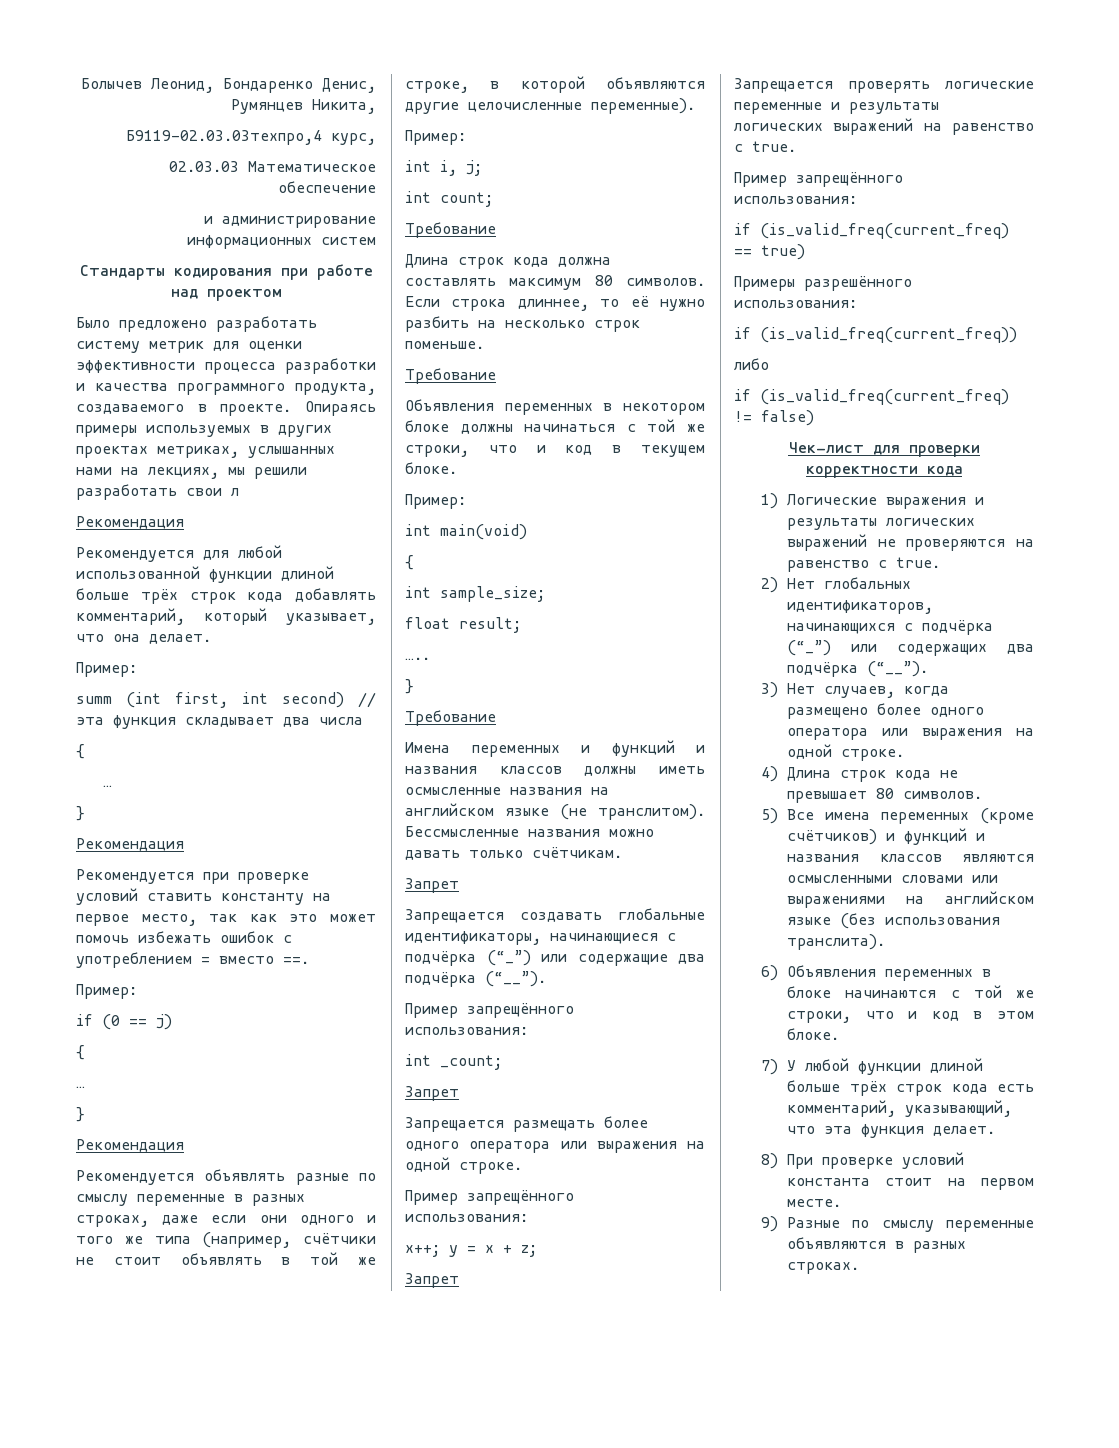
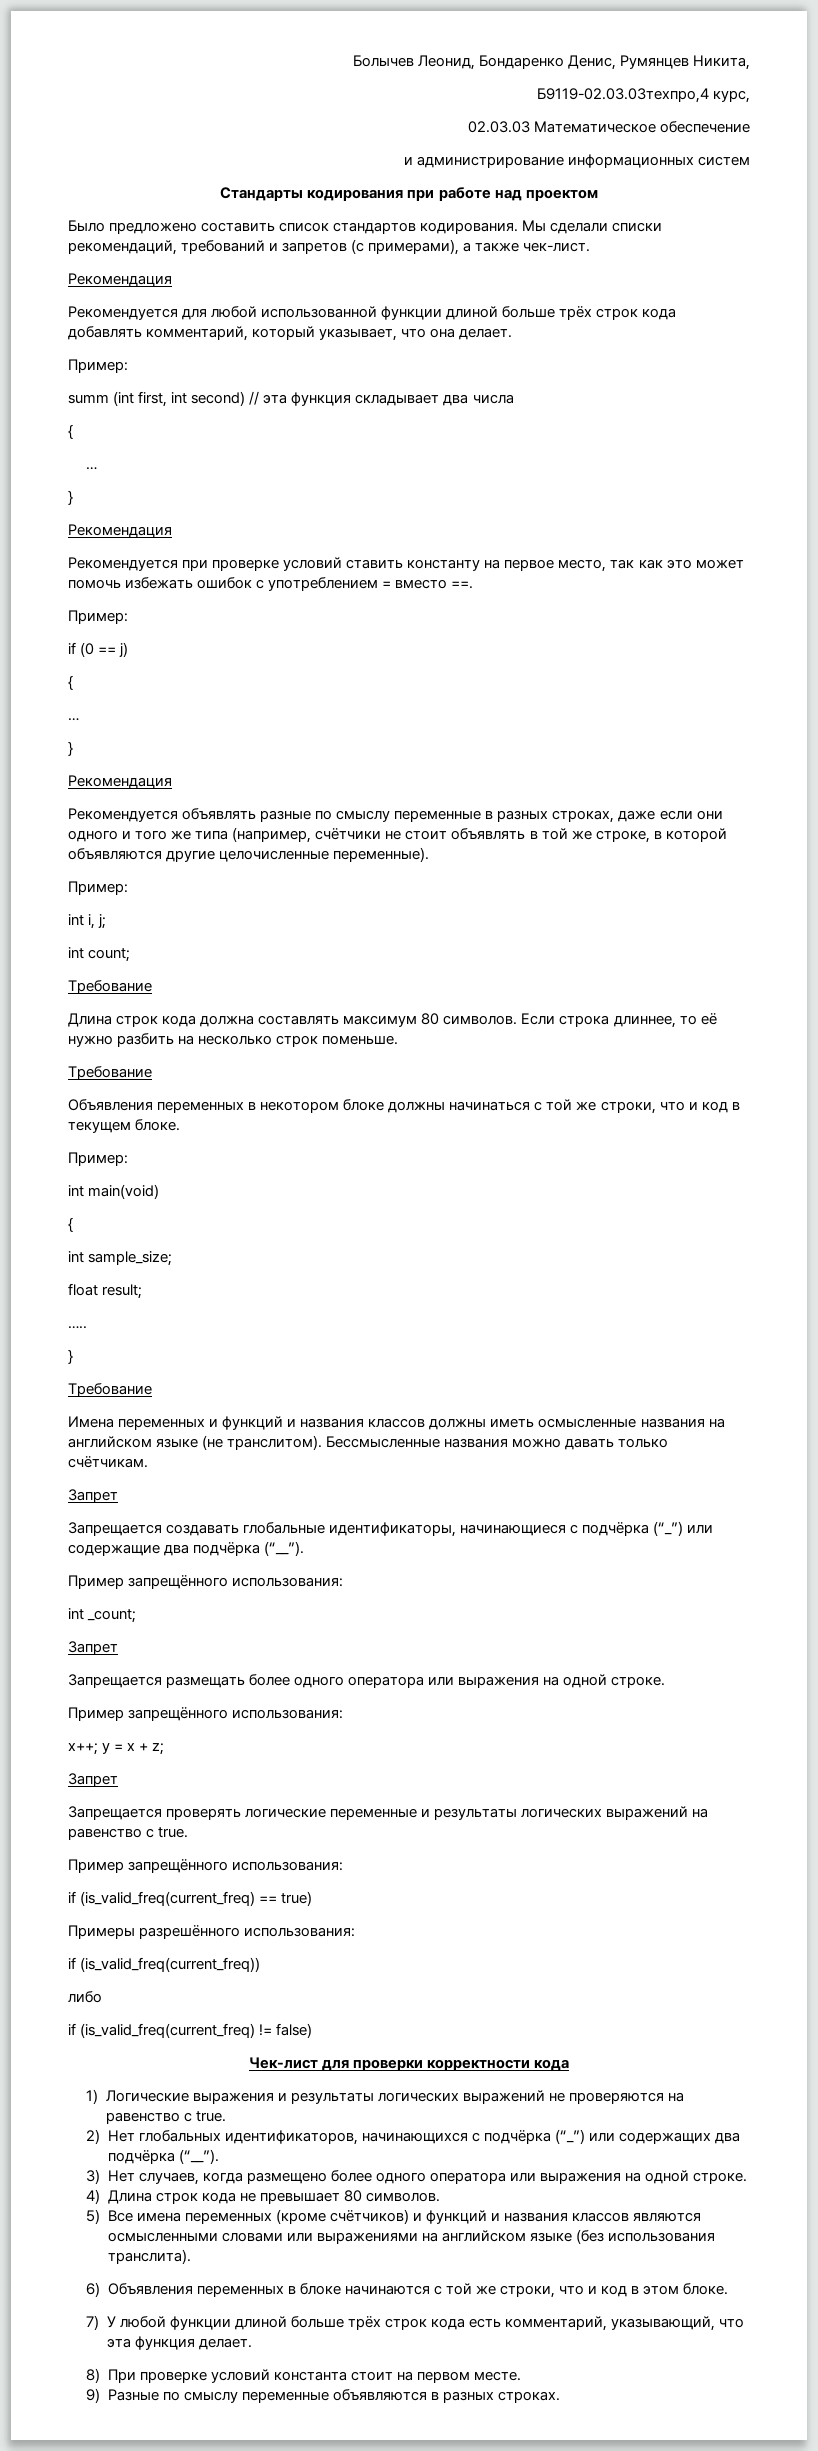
[216,316,317,332] [76,341,302,353] [76,358,376,374] [76,383,376,395] [76,401,376,416] [76,425,332,437] [76,446,335,458] [76,467,307,479] [76,484,239,500] разработать систему метрик для оценки эффективности процесса разработки и качества программного продукта, создаваемого в проекте. Опираясь примеры используемых в других проектах метриках, услышанных нами на лекциях, мы решили разработать свои л -> [201,220,663,234] [68,239,591,255] составить список стандартов кодирования. Мы сделали списки рекомендаций, требований и запретов (с примерами), а также чек-лист.

